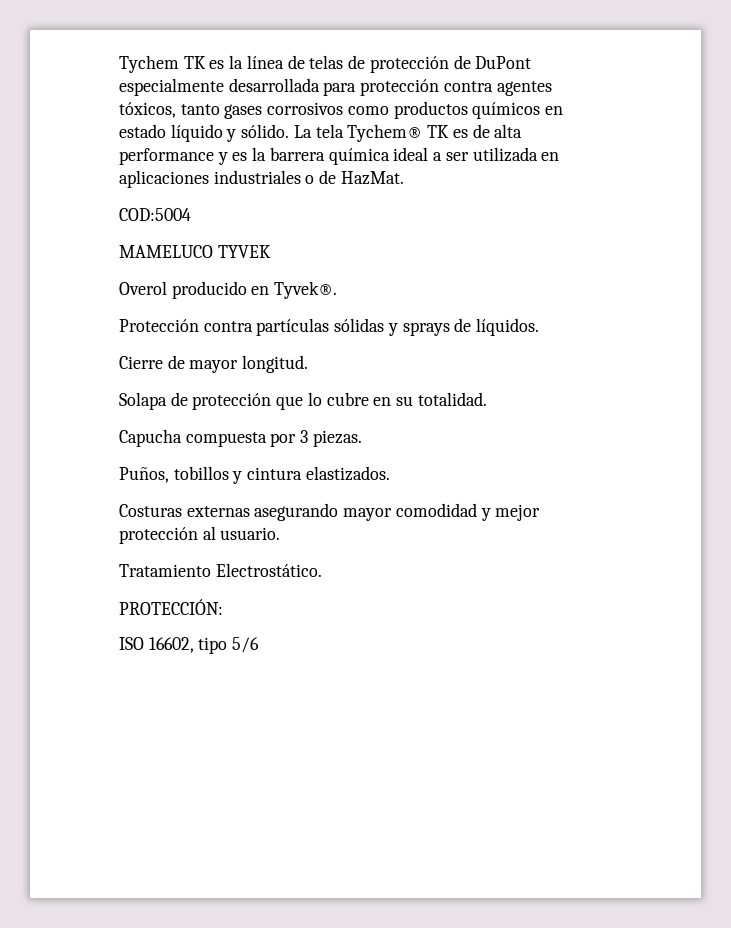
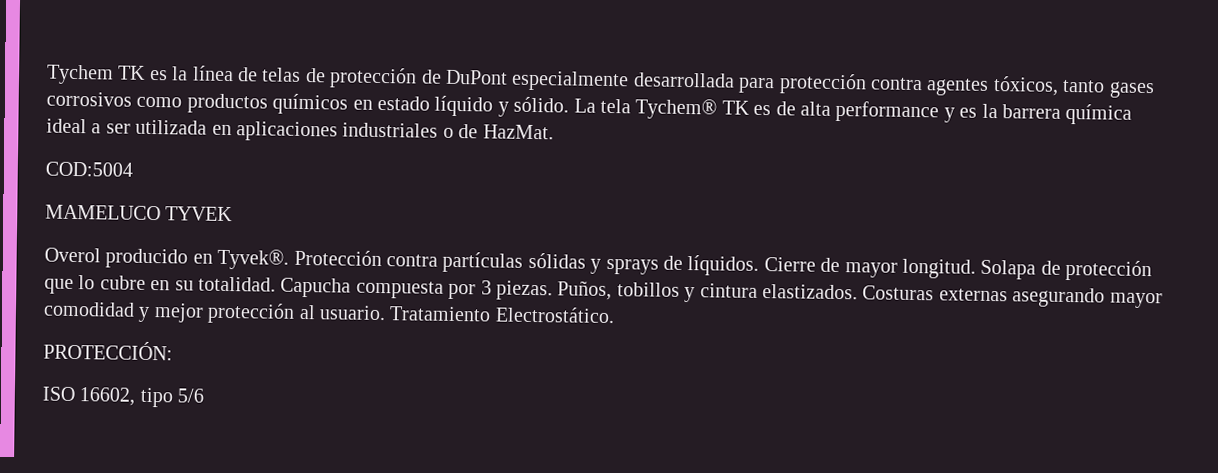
(338, 290) // -> (290, 259) none
(540, 327) // -> (760, 265) none
(309, 364) // -> (976, 268) none
(487, 399) // -> (276, 284) none
(362, 438) // -> (553, 290) none
(390, 473) // -> (858, 291) none
(281, 533) // -> (386, 313) none

